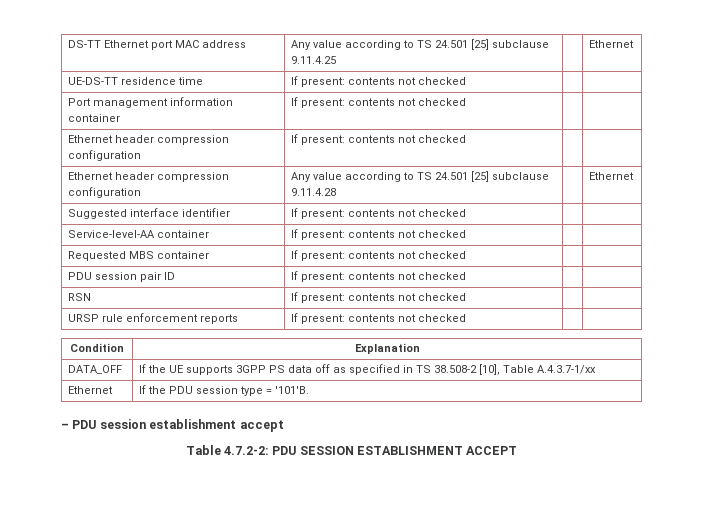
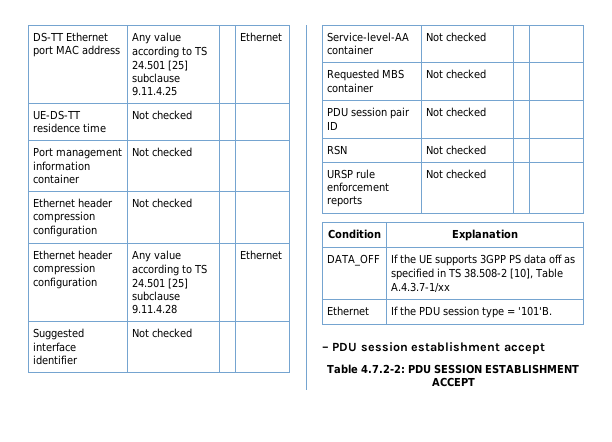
[290,76,416,87] If present: contents not -> [132,110,150,120] Not
[290,97,466,108] [67,135,229,145] [67,150,141,161] [290,134,416,145] If present: contents not checked | | // Ethernet header compression configuration | If present: contents not -> [132,147,193,157] [33,198,114,208] [33,211,96,223] [33,225,98,237] [132,198,150,208] Not checked | | // Ethernet header compression configuration | Not
[290,208,416,219] If present: contents not -> [132,328,150,338] Not
[290,229,416,240] If present: contents not -> [426,32,444,42] Not
[290,250,416,261] If present: contents not -> [426,69,444,79] Not
[290,271,466,282] [67,293,91,301] [290,292,416,303] If present: contents not checked | | // RSN | If present: contents not -> [426,107,487,117] [327,145,348,155] [426,145,444,155] Not checked | | // RSN | Not
[290,313,416,324] If present: contents not -> [426,169,444,179] Not

